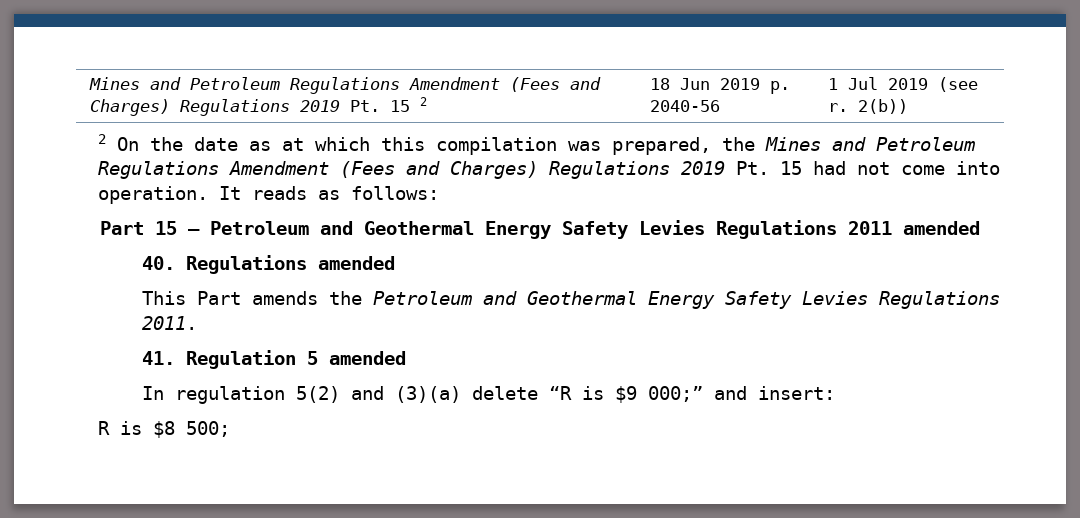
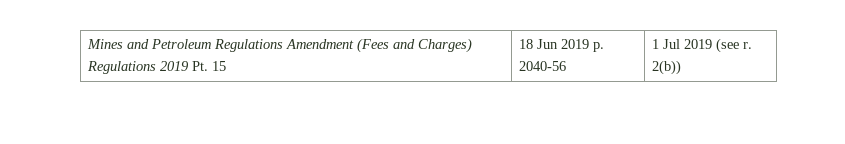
[420,97,428,106] 2 -> (227, 66) none
[98,134,976,155] [98,161,1001,179] [98,186,440,204] [100,220,980,239] [142,255,396,274] [142,291,1001,309] [142,316,198,330] [142,350,407,369] [142,386,836,404] [98,421,231,438] // 2 On the date as at which this compilation was prepared, the Mines and Petroleum Regulations Amendment (Fees and Charges) Regulations 2019 Pt. 15 had not come into operation. It reads as follows: // Part 15 — Petroleum and Geothermal Energy Safety Levies Regulations 2011 amended // 40. Regulations amended // This Part amends the Petroleum and Geothermal Energy Safety Levies Regulations 2011. // 41. Regulation 5 amended // In regulation 5(2) and (3)(a) delete “R is $9 000;” and insert: // R is $8 500; -> (682, 67) none

